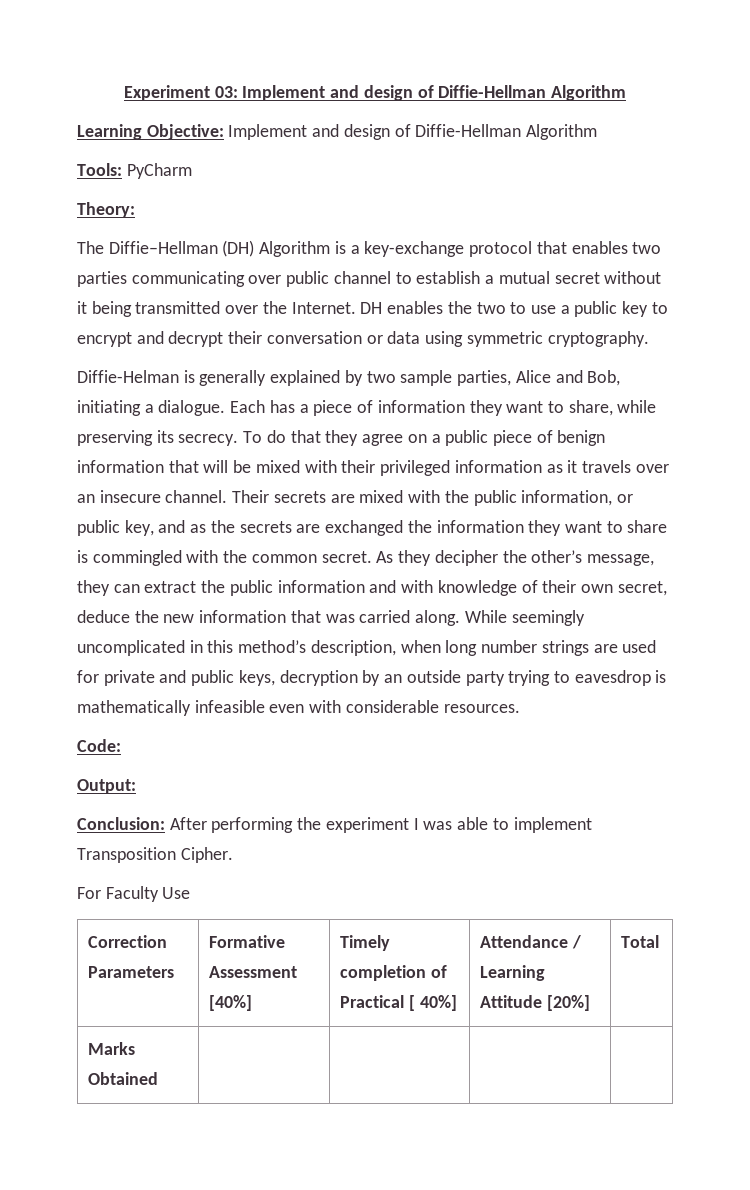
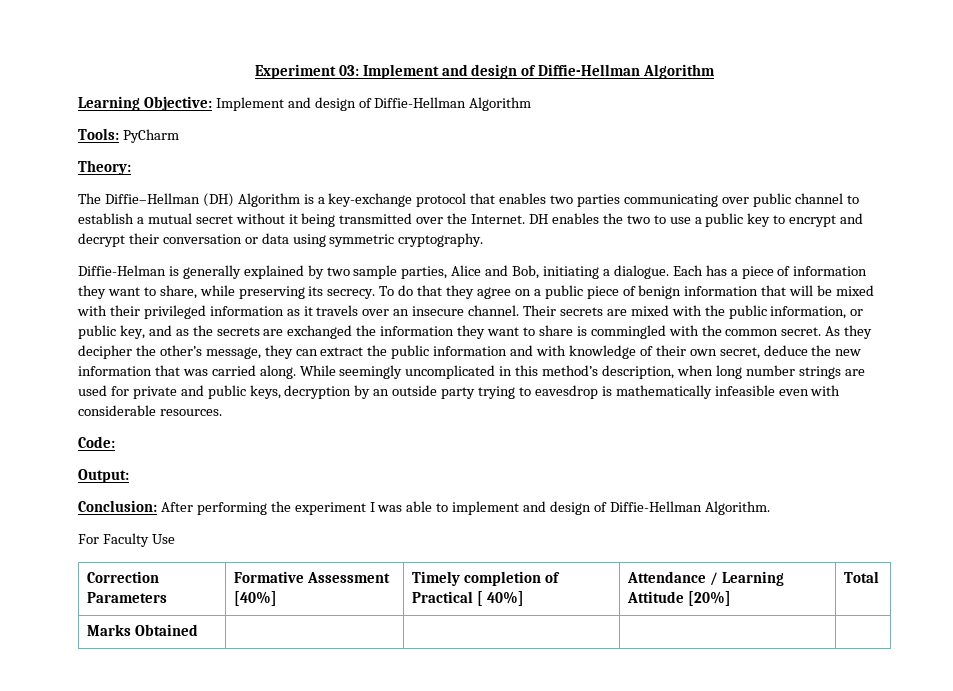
[77,847,233,863] Transposition Cipher. -> [523,501,770,515] and design of Diffie-Hellman Algorithm.

